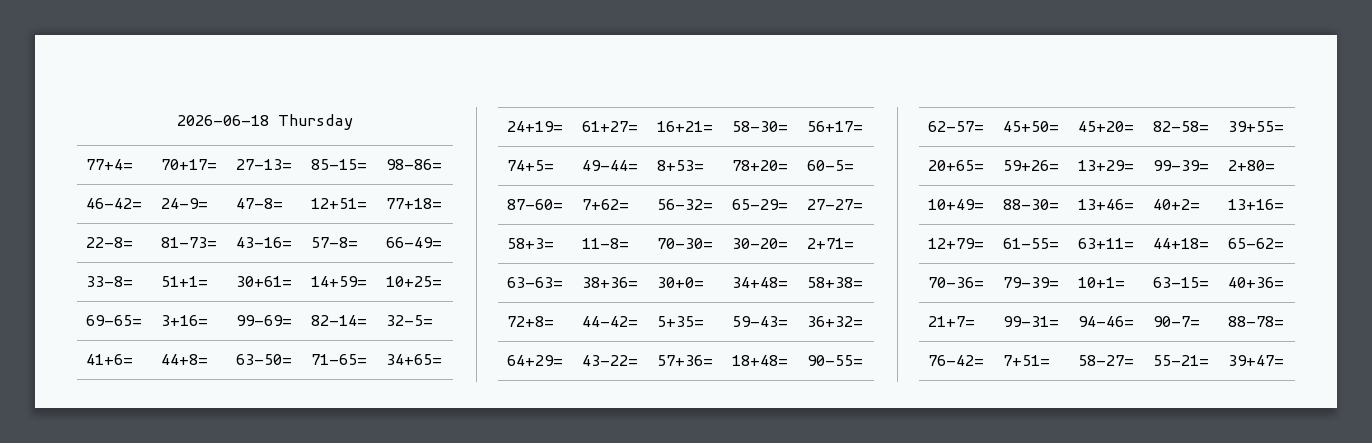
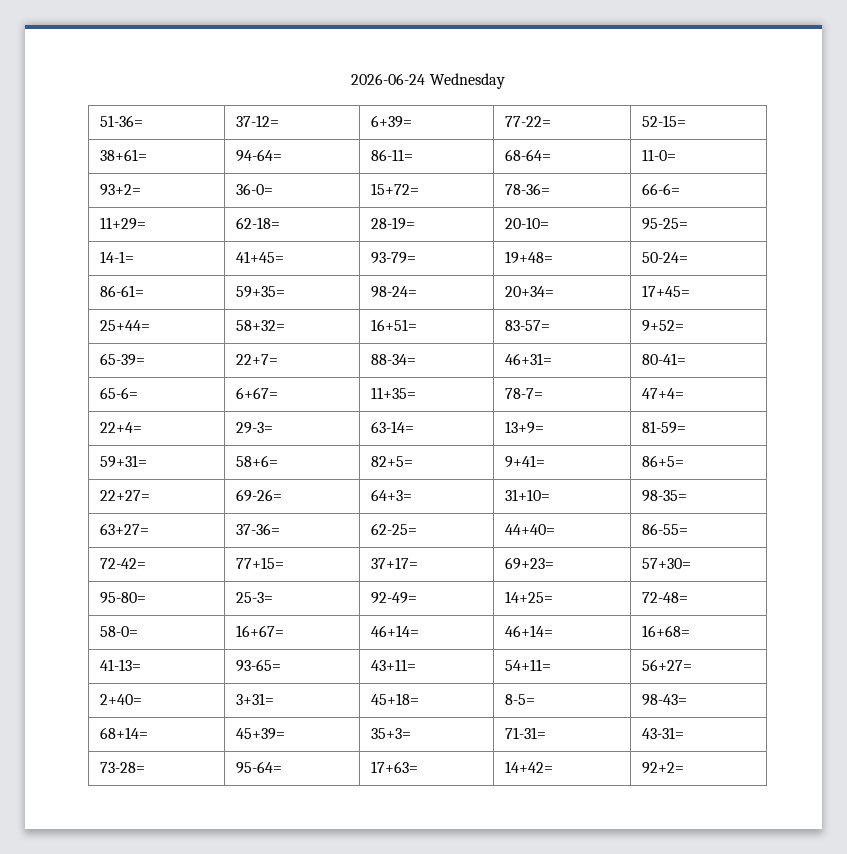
[177,114,353,130] [85,159,133,170] [160,159,217,170] [235,159,292,170] [310,159,367,170] [385,159,442,170] [85,198,142,209] [160,198,208,209] [235,198,283,209] [310,198,367,209] [385,198,442,209] [85,237,133,248] [160,237,217,248] [235,237,292,248] [310,237,358,248] [385,237,442,248] [85,276,133,287] [160,276,208,287] [235,276,292,287] [310,276,367,287] [385,276,442,287] [85,315,142,326] [160,315,208,326] [235,315,292,326] [310,315,367,326] [385,315,433,326] [85,354,133,365] [160,354,208,365] [235,354,292,365] [310,354,367,365] [385,354,442,365] [506,121,563,132] [581,121,638,132] [656,121,713,132] [731,121,788,132] [806,121,863,132] [506,160,554,171] [581,160,638,171] [656,160,704,171] [731,160,788,171] [806,160,854,171] [506,199,563,210] [581,199,629,210] [656,199,713,210] [731,199,788,210] [806,199,863,210] [506,238,554,249] [581,238,629,249] [656,238,713,249] [731,238,788,249] [806,238,854,249] [506,277,563,288] [581,277,638,288] [656,277,704,288] [731,277,788,288] [806,277,863,288] [506,316,554,327] [581,316,638,327] [656,316,704,327] [731,316,788,327] [806,316,863,327] [506,355,563,366] [581,355,638,366] [656,355,713,366] [731,355,788,366] [806,355,863,366] [927,121,984,132] [1002,121,1059,132] [1077,121,1134,132] [1152,121,1209,132] [1227,121,1284,132] [927,160,984,171] [1002,160,1059,171] [1077,160,1134,171] [1152,160,1209,171] [1227,160,1275,171] [927,199,984,210] [1002,199,1059,210] [1077,199,1134,210] [1152,199,1200,210] [1227,199,1284,210] [927,238,984,249] [1002,238,1059,249] [1077,238,1134,249] [1152,238,1209,249] [1227,238,1284,249] [927,277,984,288] [1002,277,1059,288] [1077,277,1125,288] [1152,277,1209,288] [1227,277,1284,288] [927,316,975,327] [1002,316,1059,327] [1077,316,1134,327] [1152,316,1200,327] [1227,316,1284,327] [927,355,984,366] [1002,355,1050,366] [1077,355,1134,366] [1152,355,1209,366] [1227,355,1284,366] 2026-06-18 Thursday // 77+4= | 70+17= | 27-13= | 85-15= | 98-86= // 46-42= | 24-9= | 47-8= | 12+51= | 77+18= // 22-8= | 81-73= | 43-16= | 57-8= | 66-49= // 33-8= | 51+1= | 30+61= | 14+59= | 10+25= // 69-65= | 3+16= | 99-69= | 82-14= | 32-5= // 41+6= | 44+8= | 63-50= | 71-65= | 34+65= // 24+19= | 61+27= | 16+21= | 58-30= | 56+17= // 74+5= | 49-44= | 8+53= | 78+20= | 60-5= // 87-60= | 7+62= | 56-32= | 65-29= | 27-27= // 58+3= | 11-8= | 70-30= | 30-20= | 2+71= // 63-63= | 38+36= | 30+0= | 34+48= | 58+38= // 72+8= | 44-42= | 5+35= | 59-43= | 36+32= // 64+29= | 43-22= | 57+36= | 18+48= | 90-55= // 62-57= | 45+50= | 45+20= | 82-58= | 39+55= // 20+65= | 59+26= | 13+29= | 99-39= | 2+80= // 10+49= | 88-30= | 13+46= | 40+2= | 13+16= // 12+79= | 61-55= | 63+11= | 44+18= | 65-62= // 70-36= | 79-39= | 10+1= | 63-15= | 40+36= // 21+7= | 99-31= | 94-46= | 90-7= | 88-78= // 76-42= | 7+51= | 58-27= | 55-21= | 39+47= -> [351,73,505,89] [99,115,143,127] [235,115,279,127] [370,115,412,128] [504,116,551,127] [641,115,686,127] [99,149,147,161] [235,149,282,162] [370,149,413,161] [504,149,551,161] [641,149,676,161] [99,184,141,196] [235,183,273,195] [370,183,419,195] [504,183,550,195] [641,183,680,195] [99,217,146,230] [235,217,280,229] [370,217,415,230] [504,217,549,229] [641,218,688,230] [99,251,134,263] [235,251,284,263] [370,252,416,264] [504,251,553,264] [641,252,688,263] [99,285,144,297] [235,286,285,298] [370,286,417,298] [504,286,554,297] [641,285,690,297] [99,320,150,331] [235,320,285,331] [370,319,417,331] [504,320,550,331] [641,320,684,332] [99,353,145,366] [235,354,278,365] [370,354,416,365] [504,353,552,365] [641,353,686,365] [99,387,138,399] [235,387,278,399] [370,387,416,399] [504,388,543,399] [641,388,684,399] [99,422,142,433] [235,422,273,434] [370,421,414,433] [504,421,544,434] [641,421,686,434] [99,455,147,468] [235,455,278,467] [370,456,413,467] [504,455,545,468] [641,455,684,467] [99,490,150,501] [235,489,282,502] [370,489,412,501] [504,489,550,501] [641,490,687,502] [99,523,149,535] [235,523,280,535] [370,523,417,535] [504,524,555,535] [641,523,688,535] [99,558,146,569] [235,557,284,569] [370,557,418,569] [504,557,554,570] [641,558,691,569] [99,592,146,604] [235,592,273,603] [370,592,417,604] [504,591,553,603] [641,592,688,603] [99,626,138,637] [235,625,284,637] [370,625,419,637] [504,625,553,637] [641,625,690,637] [99,659,141,671] [235,659,281,672] [370,659,416,671] [504,659,551,671] [641,659,692,671] [99,694,142,705] [235,693,274,705] [370,693,419,705] [504,694,535,705] [641,694,687,706] [99,727,148,739] [235,728,285,740] [370,728,411,739] [504,727,546,739] [641,727,684,739] [99,762,145,773] [235,761,282,774] [370,761,418,773] [504,761,553,773] [641,762,684,774] 2026-06-24 Wednesday // 51-36= | 37-12= | 6+39= | 77-22= | 52-15= // 38+61= | 94-64= | 86-11= | 68-64= | 11-0= // 93+2= | 36-0= | 15+72= | 78-36= | 66-6= // 11+29= | 62-18= | 28-19= | 20-10= | 95-25= // 14-1= | 41+45= | 93-79= | 19+48= | 50-24= // 86-61= | 59+35= | 98-24= | 20+34= | 17+45= // 25+44= | 58+32= | 16+51= | 83-57= | 9+52= // 65-39= | 22+7= | 88-34= | 46+31= | 80-41= // 65-6= | 6+67= | 11+35= | 78-7= | 47+4= // 22+4= | 29-3= | 63-14= | 13+9= | 81-59= // 59+31= | 58+6= | 82+5= | 9+41= | 86+5= // 22+27= | 69-26= | 64+3= | 31+10= | 98-35= // 63+27= | 37-36= | 62-25= | 44+40= | 86-55= // 72-42= | 77+15= | 37+17= | 69+23= | 57+30= // 95-80= | 25-3= | 92-49= | 14+25= | 72-48= // 58-0= | 16+67= | 46+14= | 46+14= | 16+68= // 41-13= | 93-65= | 43+11= | 54+11= | 56+27= // 2+40= | 3+31= | 45+18= | 8-5= | 98-43= // 68+14= | 45+39= | 35+3= | 71-31= | 43-31= // 73-28= | 95-64= | 17+63= | 14+42= | 92+2=

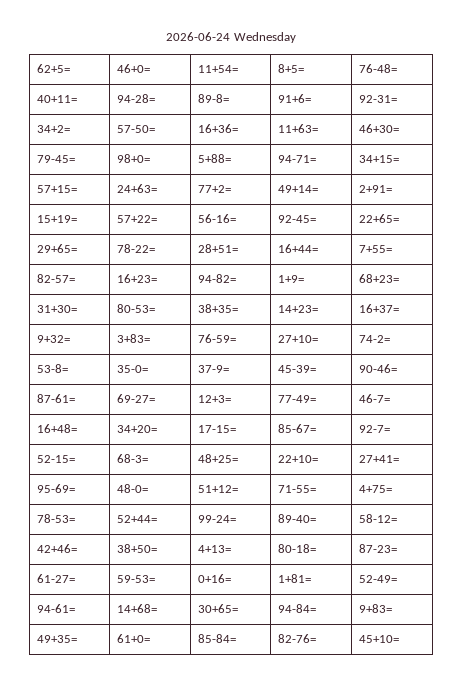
[99,115,143,127] [235,115,279,127] [370,115,412,128] [504,116,551,127] [641,115,686,127] [99,149,147,161] [235,149,282,162] [370,149,413,161] [504,149,551,161] [641,149,676,161] [99,184,141,196] [235,183,273,195] [370,183,419,195] [504,183,550,195] [641,183,680,195] [99,217,146,230] [235,217,280,229] [370,217,415,230] [504,217,549,229] [641,218,688,230] [99,251,134,263] [235,251,284,263] [370,252,416,264] [504,251,553,264] [641,252,688,263] [99,285,144,297] [235,286,285,298] [370,286,417,298] [504,286,554,297] [641,285,690,297] [99,320,150,331] [235,320,285,331] [370,319,417,331] [504,320,550,331] [641,320,684,332] [99,353,145,366] [235,354,278,365] [370,354,416,365] [504,353,552,365] [641,353,686,365] [99,387,138,399] [235,387,278,399] [370,387,416,399] [504,388,543,399] [641,388,684,399] [99,422,142,433] [235,422,273,434] [370,421,414,433] [504,421,544,434] [641,421,686,434] [99,455,147,468] [235,455,278,467] [370,456,413,467] [504,455,545,468] [641,455,684,467] [99,490,150,501] [235,489,282,502] [370,489,412,501] [504,489,550,501] [641,490,687,502] [99,523,149,535] [235,523,280,535] [370,523,417,535] [504,524,555,535] [641,523,688,535] [99,558,146,569] [235,557,284,569] [370,557,418,569] [504,557,554,570] [641,558,691,569] [99,592,146,604] [235,592,273,603] [370,592,417,604] [504,591,553,603] [641,592,688,603] [99,626,138,637] [235,625,284,637] [370,625,419,637] [504,625,553,637] [641,625,690,637] [99,659,141,671] [235,659,281,672] [370,659,416,671] [504,659,551,671] [641,659,692,671] [99,694,142,705] [235,693,274,705] [370,693,419,705] [504,694,535,705] [641,694,687,706] [99,727,148,739] [235,728,285,740] [370,728,411,739] [504,727,546,739] [641,727,684,739] [99,762,145,773] [235,761,282,774] [370,761,418,773] [504,761,553,773] [641,762,684,774] 51-36= | 37-12= | 6+39= | 77-22= | 52-15= // 38+61= | 94-64= | 86-11= | 68-64= | 11-0= // 93+2= | 36-0= | 15+72= | 78-36= | 66-6= // 11+29= | 62-18= | 28-19= | 20-10= | 95-25= // 14-1= | 41+45= | 93-79= | 19+48= | 50-24= // 86-61= | 59+35= | 98-24= | 20+34= | 17+45= // 25+44= | 58+32= | 16+51= | 83-57= | 9+52= // 65-39= | 22+7= | 88-34= | 46+31= | 80-41= // 65-6= | 6+67= | 11+35= | 78-7= | 47+4= // 22+4= | 29-3= | 63-14= | 13+9= | 81-59= // 59+31= | 58+6= | 82+5= | 9+41= | 86+5= // 22+27= | 69-26= | 64+3= | 31+10= | 98-35= // 63+27= | 37-36= | 62-25= | 44+40= | 86-55= // 72-42= | 77+15= | 37+17= | 69+23= | 57+30= // 95-80= | 25-3= | 92-49= | 14+25= | 72-48= // 58-0= | 16+67= | 46+14= | 46+14= | 16+68= // 41-13= | 93-65= | 43+11= | 54+11= | 56+27= // 2+40= | 3+31= | 45+18= | 8-5= | 98-43= // 68+14= | 45+39= | 35+3= | 71-31= | 43-31= // 73-28= | 95-64= | 17+63= | 14+42= | 92+2= -> [36,64,70,73] [116,64,150,73] [197,65,238,73] [277,64,304,73] [358,64,397,73] [36,95,77,103] [116,94,155,103] [197,94,229,103] [277,94,311,103] [358,95,397,103] [36,125,70,133] [116,125,155,133] [197,124,238,133] [277,124,318,133] [358,124,399,133] [36,155,75,163] [116,154,150,163] [197,154,231,163] [277,155,316,163] [358,155,399,163] [36,185,77,193] [116,184,157,193] [197,185,231,193] [277,185,318,193] [358,185,392,193] [36,215,77,223] [116,215,157,223] [197,214,236,223] [277,215,316,223] [358,214,399,223] [36,244,77,253] [116,244,155,253] [197,244,238,253] [277,244,318,253] [358,245,392,253] [36,274,75,283] [116,274,157,283] [197,274,236,283] [277,275,304,283] [358,274,399,283] [36,305,77,313] [116,304,155,313] [197,304,238,313] [277,305,318,313] [358,304,399,313] [36,335,70,343] [116,334,150,343] [197,334,236,343] [277,335,318,343] [358,335,390,343] [36,364,68,373] [116,365,148,373] [197,365,229,373] [277,365,316,373] [358,364,397,373] [36,394,75,403] [116,394,155,403] [197,395,231,403] [277,395,316,403] [358,394,390,403] [36,424,77,433] [116,425,157,433] [197,425,236,433] [277,424,316,433] [358,425,390,433] [36,455,75,463] [116,454,148,463] [197,454,238,463] [277,455,318,463] [358,455,399,463] [36,484,75,493] [116,484,148,493] [197,485,238,493] [277,485,316,493] [358,485,392,493] [36,514,75,523] [116,515,157,523] [197,515,236,523] [277,514,316,523] [358,514,397,523] [36,544,77,553] [116,544,157,553] [197,545,231,553] [277,544,316,553] [358,544,397,553] [36,574,75,583] [116,575,155,583] [197,574,231,583] [277,574,311,583] [358,575,397,583] [36,604,75,613] [116,604,157,613] [197,604,238,613] [277,604,316,613] [358,604,392,613] [36,635,77,643] [116,634,150,643] [197,634,236,643] [277,634,316,643] [358,635,399,643] 62+5= | 46+0= | 11+54= | 8+5= | 76-48= // 40+11= | 94-28= | 89-8= | 91+6= | 92-31= // 34+2= | 57-50= | 16+36= | 11+63= | 46+30= // 79-45= | 98+0= | 5+88= | 94-71= | 34+15= // 57+15= | 24+63= | 77+2= | 49+14= | 2+91= // 15+19= | 57+22= | 56-16= | 92-45= | 22+65= // 29+65= | 78-22= | 28+51= | 16+44= | 7+55= // 82-57= | 16+23= | 94-82= | 1+9= | 68+23= // 31+30= | 80-53= | 38+35= | 14+23= | 16+37= // 9+32= | 3+83= | 76-59= | 27+10= | 74-2= // 53-8= | 35-0= | 37-9= | 45-39= | 90-46= // 87-61= | 69-27= | 12+3= | 77-49= | 46-7= // 16+48= | 34+20= | 17-15= | 85-67= | 92-7= // 52-15= | 68-3= | 48+25= | 22+10= | 27+41= // 95-69= | 48-0= | 51+12= | 71-55= | 4+75= // 78-53= | 52+44= | 99-24= | 89-40= | 58-12= // 42+46= | 38+50= | 4+13= | 80-18= | 87-23= // 61-27= | 59-53= | 0+16= | 1+81= | 52-49= // 94-61= | 14+68= | 30+65= | 94-84= | 9+83= // 49+35= | 61+0= | 85-84= | 82-76= | 45+10=

